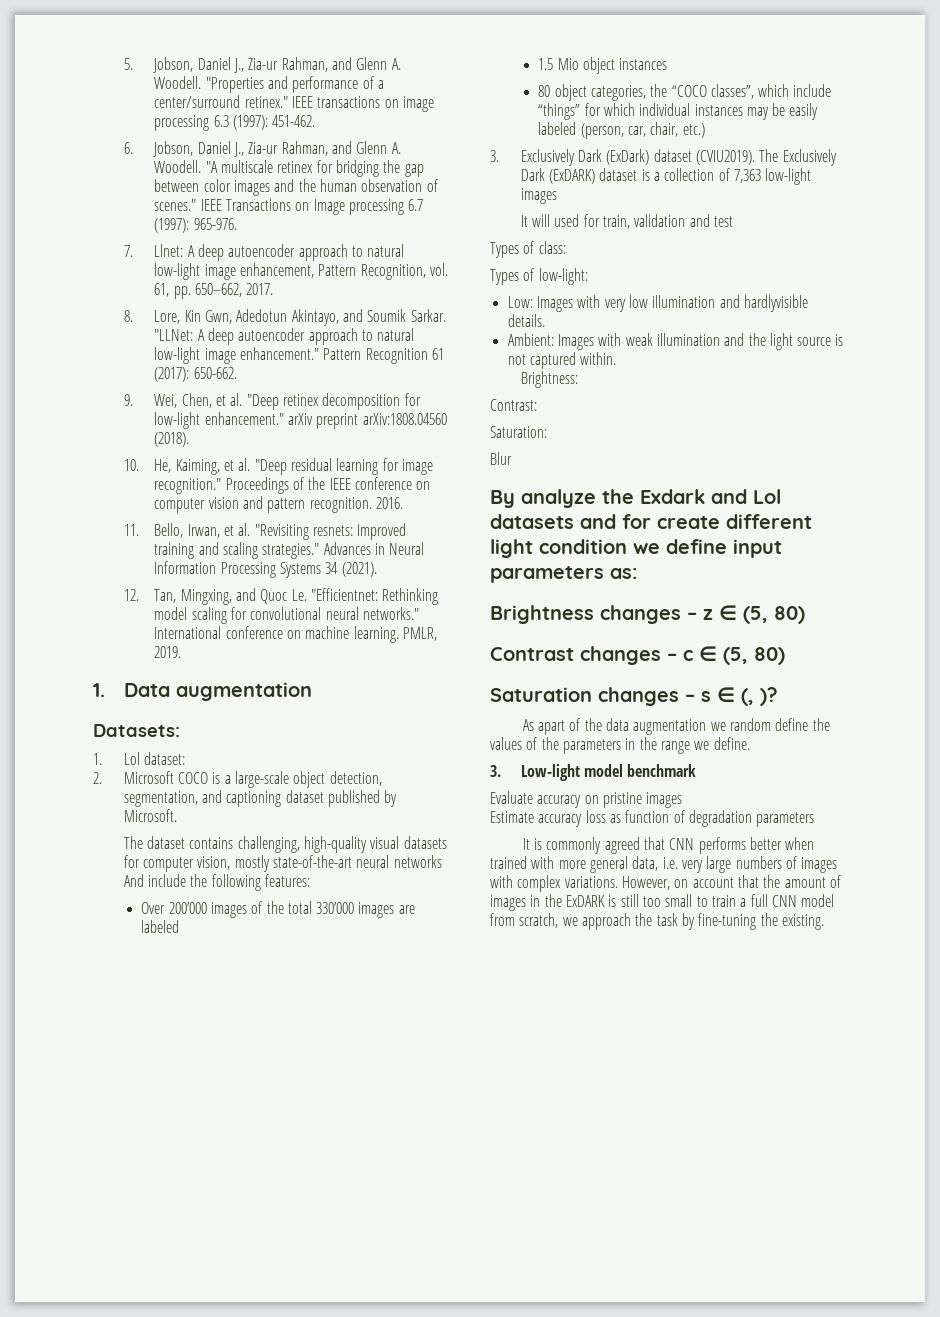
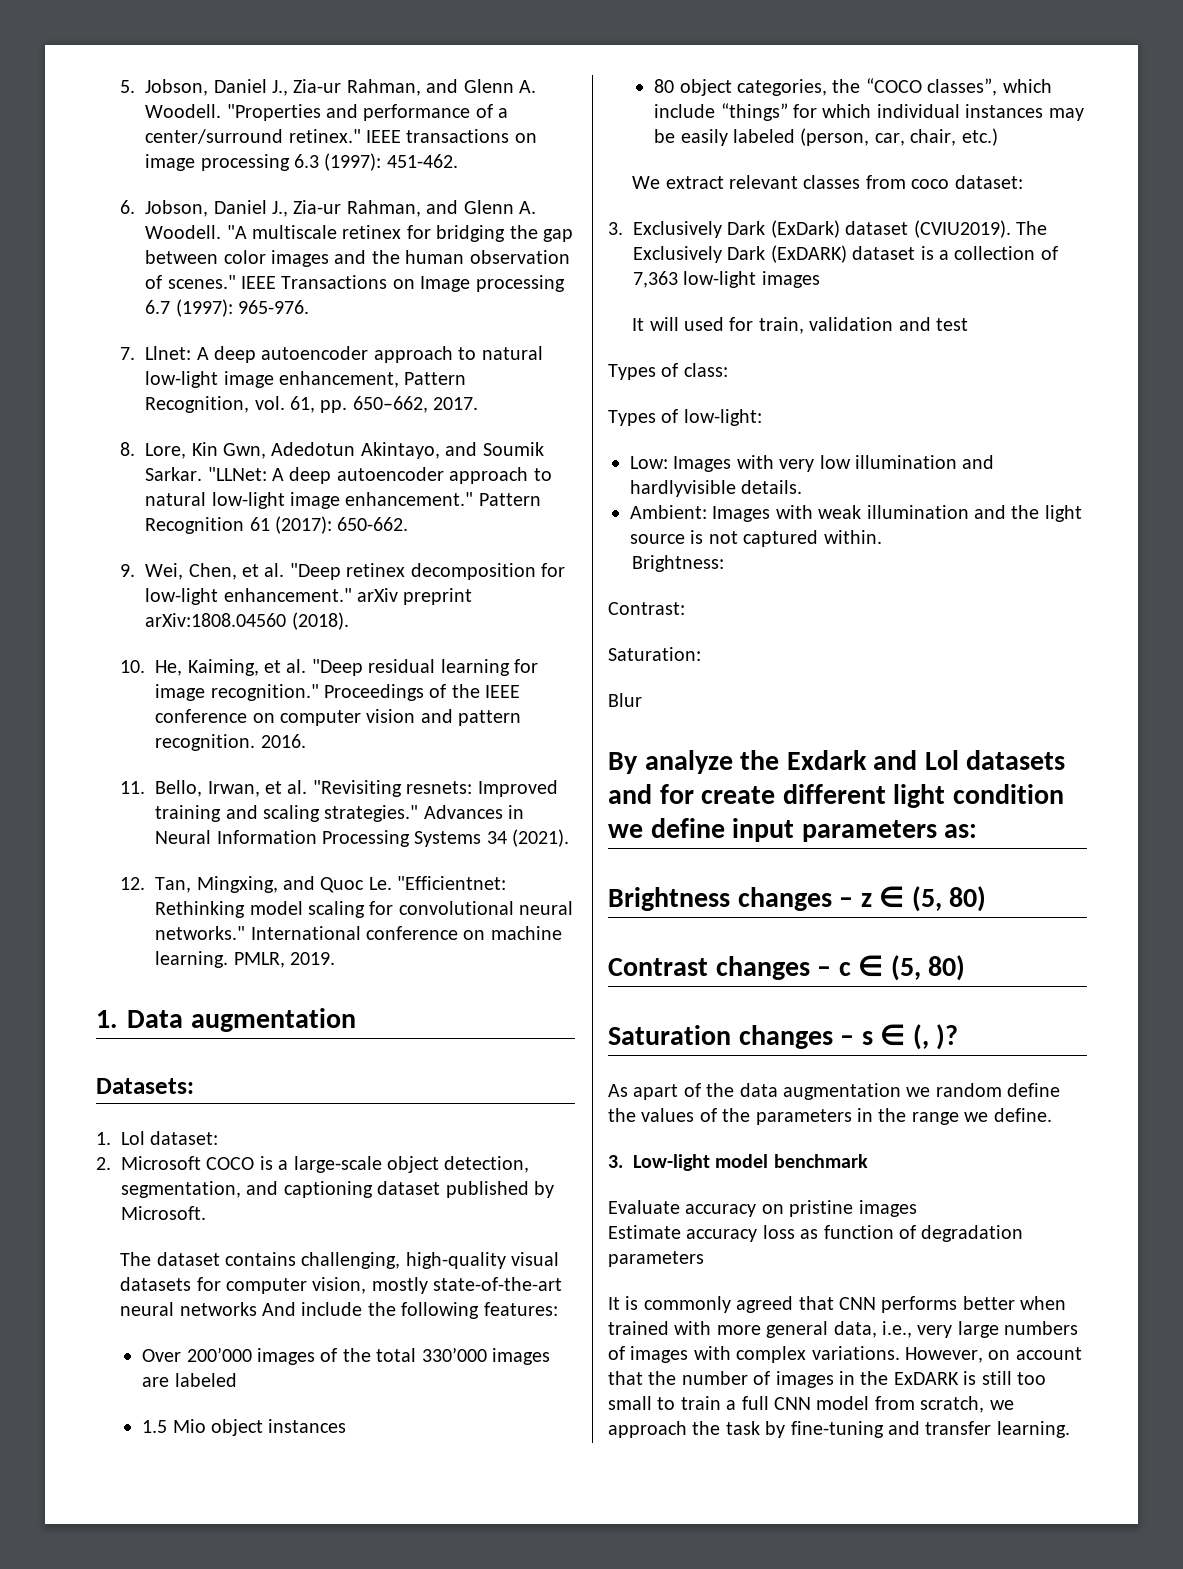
(705, 130) none -> [632,175,1023,189] // We extract relevant classes from coco dataset:
[662,857,678,869] i.e. -> [882,1321,912,1338] i.e.,
[784,877,826,888] amount -> [681,1371,748,1385] number
[760,913,824,930] the existing. -> [888,1421,1070,1438] and transfer learning.

